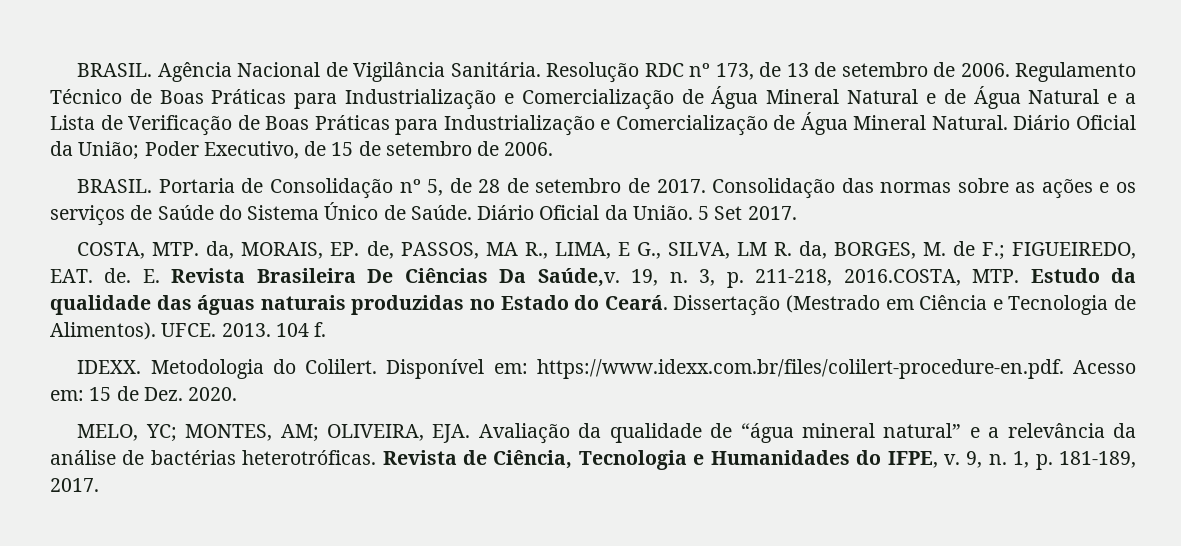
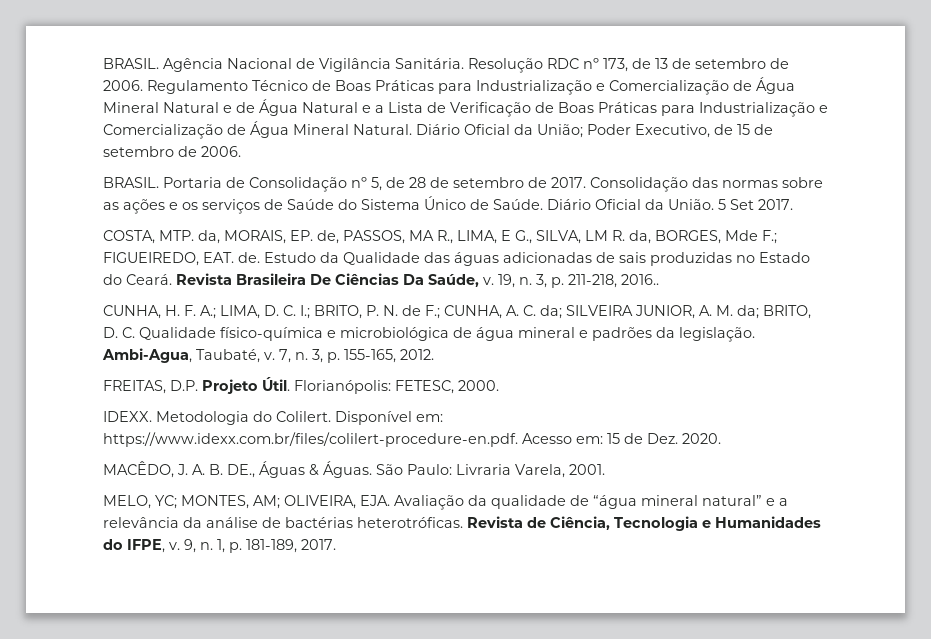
[922,241,975,256] M. de -> [725,230,758,241] Mde
[142,269,160,283] E. -> [264,252,810,266] [103,274,172,285] Estudo da Qualidade das águas adicionadas de sais produzidas no Estado do Ceará.
[537,268,620,287] Saúde,v. -> [428,274,494,287] Saúde, v.
[843,268,1137,286] [50,295,1137,316] [50,322,327,340] 2016.COSTA, MTP. Estudo da qualidade das águas naturais produzidas no Estado do Ceará. Dissertação (Mestrado em Ciência e Tecnologia de Alimentos). UFCE. 2013. 104 f. -> [621,274,659,285] [103,305,811,319] [103,327,755,342] [102,348,434,363] [103,377,499,394] 2016.. // CUNHA, H. F. A.; LIMA, D. C. I.; BRITO, P. N. de F.; CUNHA, A. C. da; SILVEIRA JUNIOR, A. M. da; BRITO, D. C. Qualidade físico-química e microbiológica de água mineral e padrões da legislação. Ambi-Agua, Taubaté, v. 7, n. 3, p. 155-165, 2012. // FREITAS, D.P. Projeto Útil. Florianópolis: FETESC, 2000.
(238, 394) none -> [103,461,605,478] // MACÊDO, J. A. B. DE., Águas & Águas. São Paulo: Livraria Varela, 2001.

